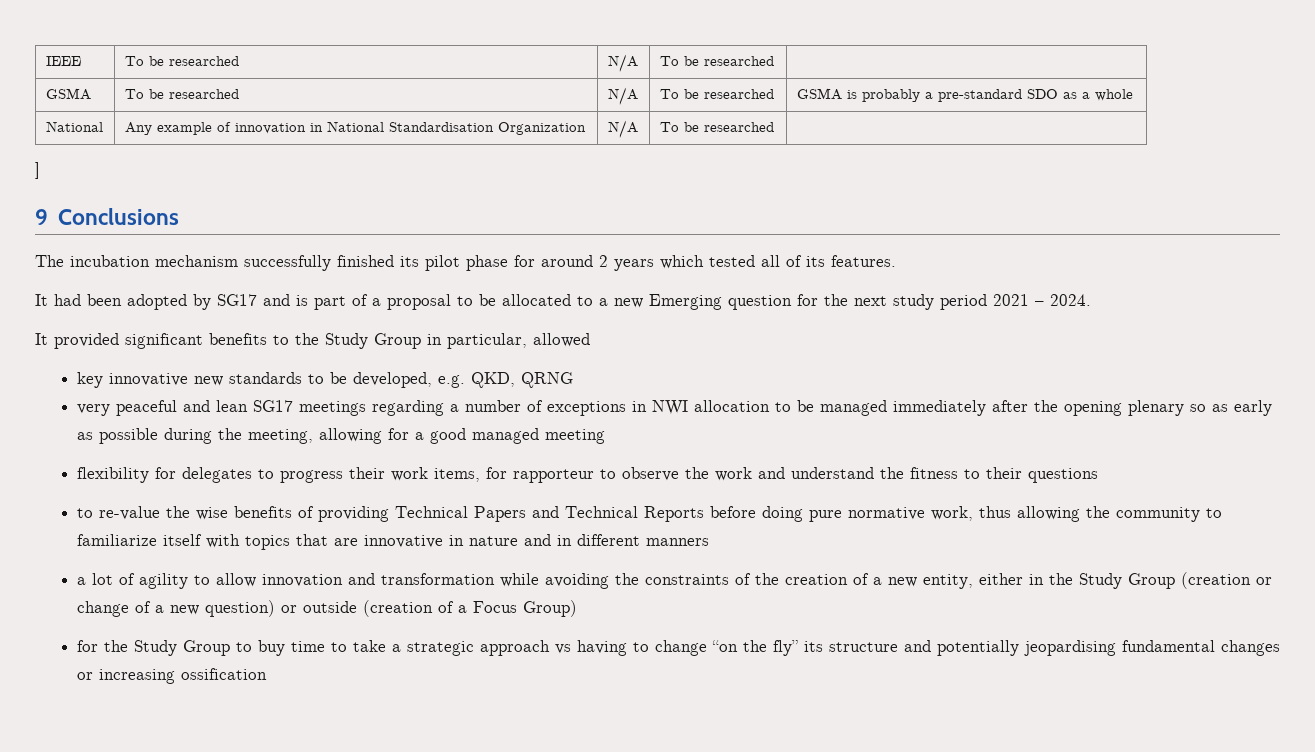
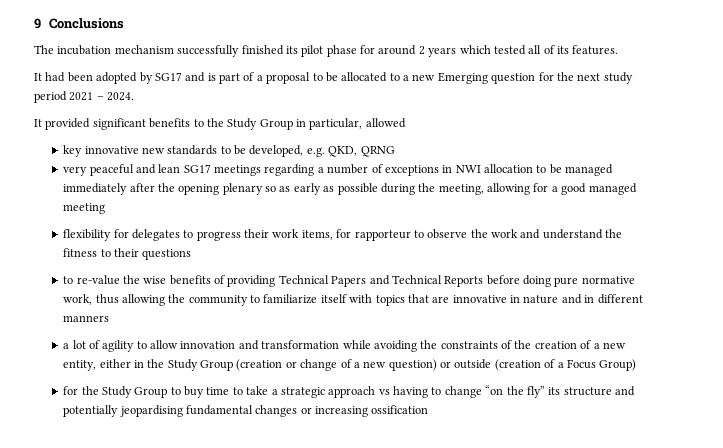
[45,56,81,66] [124,56,239,66] [607,54,638,72] [659,56,774,66] [45,88,91,100] [124,89,239,99] [607,87,638,105] [659,89,774,99] [796,88,1133,102] [45,121,103,132] [124,121,586,135] [607,120,638,138] [659,122,774,132] [35,162,40,179] IEEE | To be researched | N/A | To be researched | // GSMA | To be researched | N/A | To be researched | GSMA is probably a pre-standard SDO as a whole // National | Any example of innovation in National Standardisation Organization | N/A | To be researched | // ] // -> (34, 23) none

